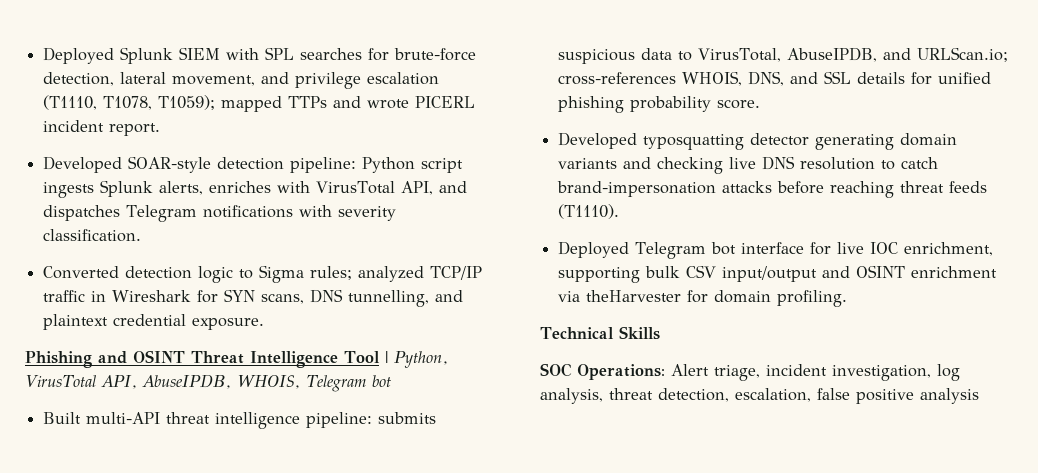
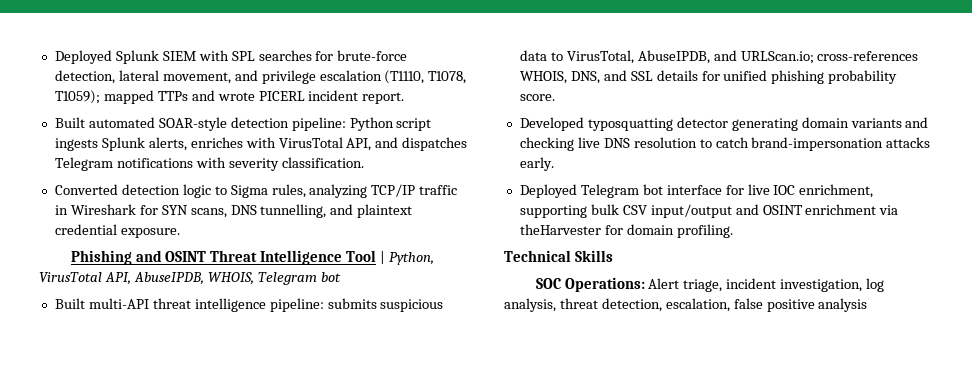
[43,156,123,173] Developed -> [54,117,155,128] Built automated
[310,266,425,282] rules; analyzed -> [271,184,368,198] rules, analyzing
[777,181,988,198] [558,204,620,219] before reaching threat feeds (T1110). -> [519,157,554,171] early.

